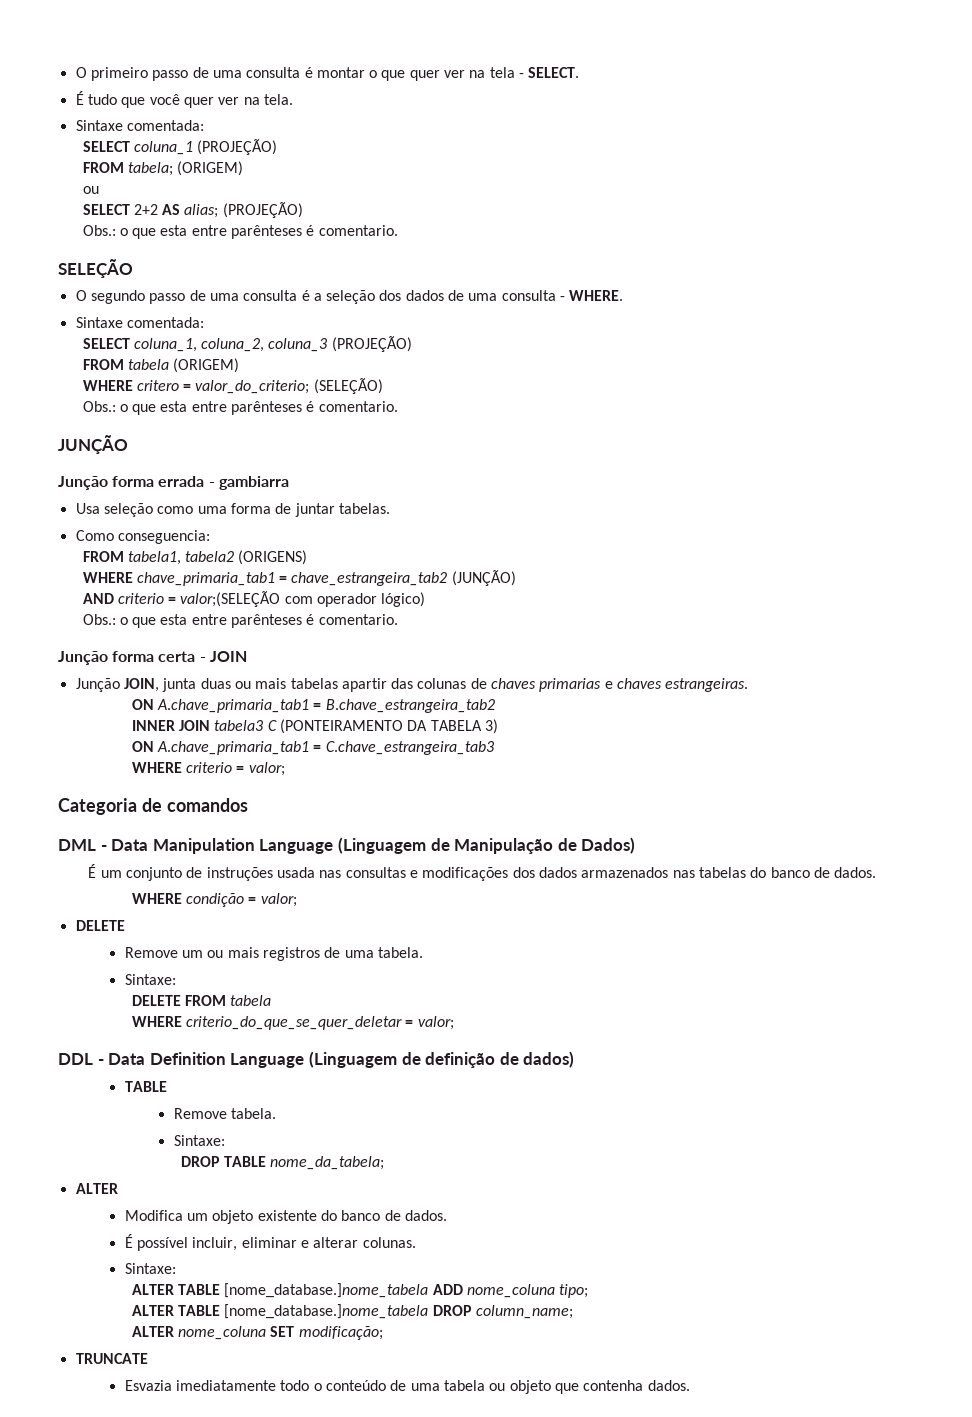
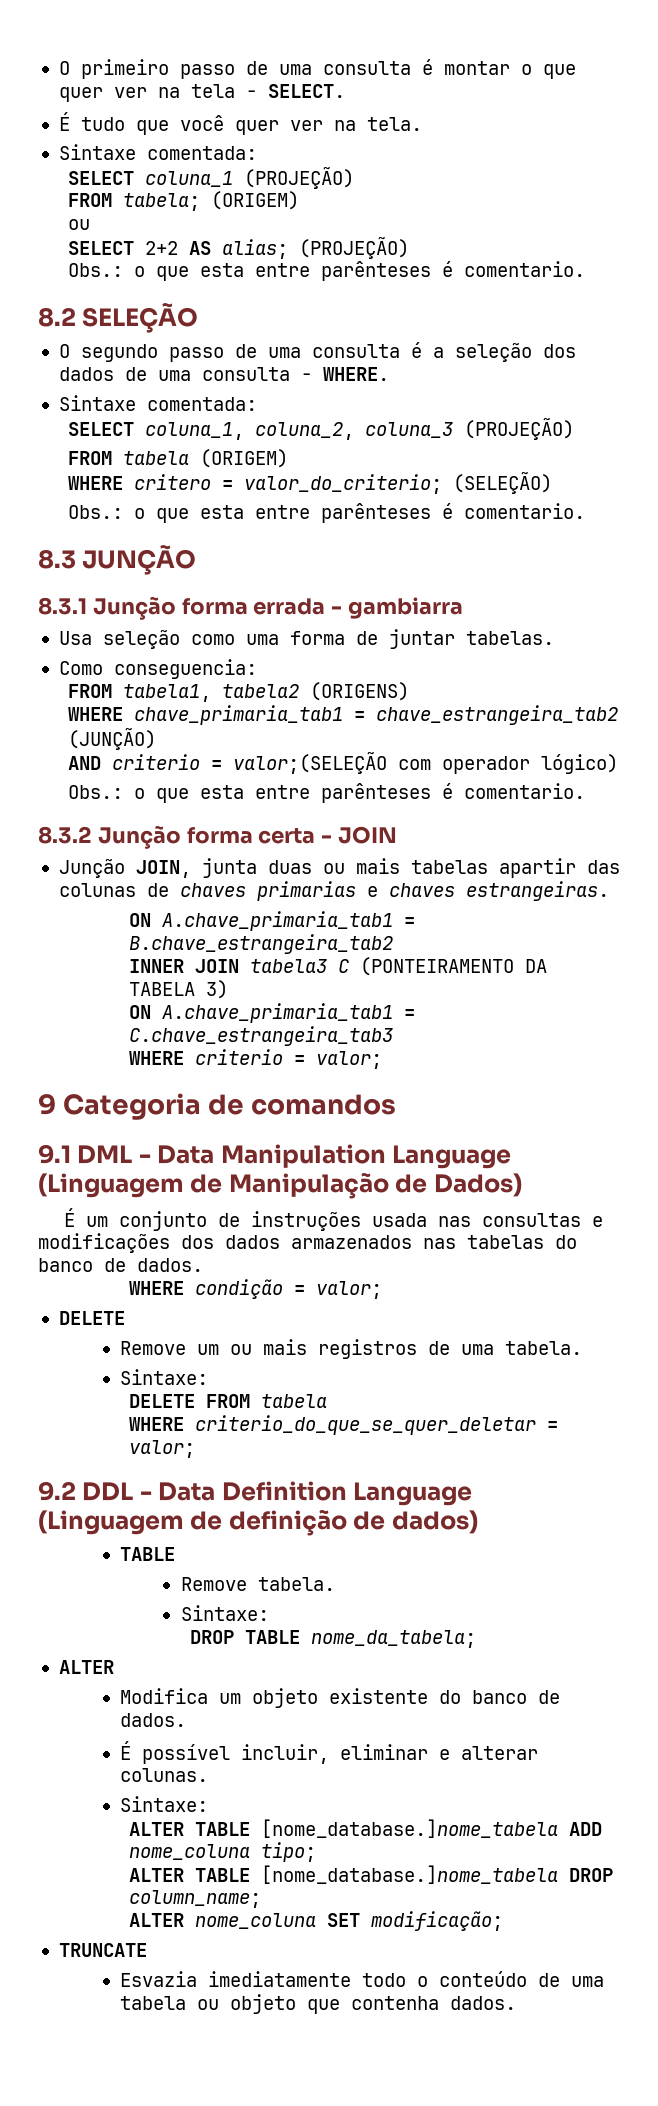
(398, 230) none -> [38,307,76,327] 8.2
(398, 406) none -> [38,549,76,569] 8.3
(128, 444) none -> [38,597,87,615] 8.3.1
(398, 619) none -> [38,826,92,844] 8.3.2
(285, 769) none -> [38,1094,56,1115] 9
(248, 805) none -> [38,1144,71,1164] 9.1
(454, 1023) none -> [38,1481,76,1501] 9.2

